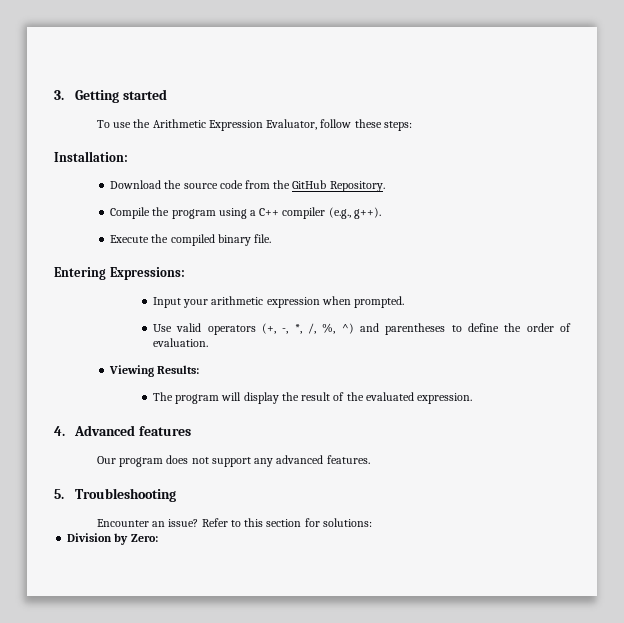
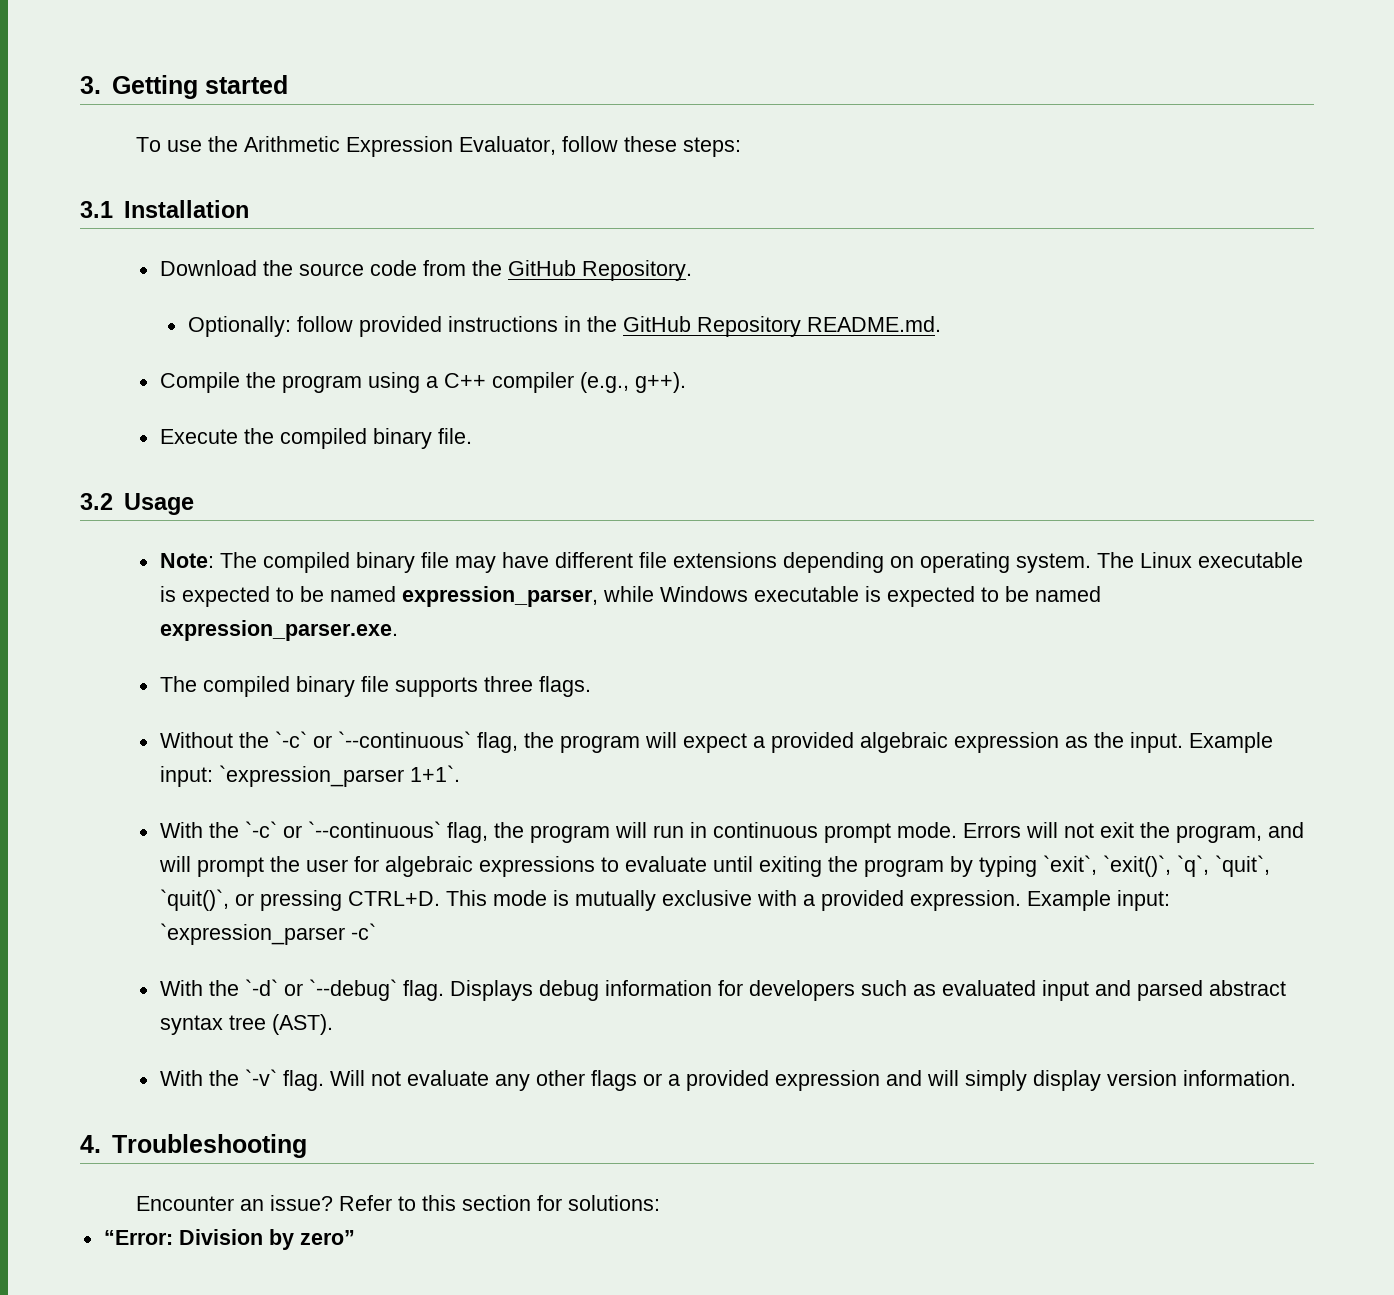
[54,151,128,162] Installation: -> [80,200,249,218] 3.1 Installation
(385, 186) none -> [187,316,941,337] // Optionally: follow provided instructions in the GitHub Repository README.md.
[54,267,185,280] [152,296,405,308] [152,323,572,335] [152,338,208,347] [109,365,200,377] [152,392,472,404] [54,425,192,436] [96,455,370,467] [54,489,64,499] Entering Expressions: // Input your arithmetic expression when prompted. // Use valid operators (+, -, *, /, %, ^) and parentheses to define the order of evaluation. // Viewing Results: // The program will display the result of the evaluated expression. // 4. Advanced features // Our program does not support any advanced features. // 5. -> [80,493,194,515] [159,552,1303,573] [159,586,1101,607] [159,620,398,641] [159,676,591,697] [159,731,1273,753] [159,765,460,787] [159,821,1304,843] [158,855,1270,877] [159,889,1170,911] [159,923,376,945] [159,979,1286,1001] [159,1014,333,1035] [159,1069,1296,1091] [80,1135,101,1153] 3.2 Usage // Note: The compiled binary file may have different file extensions depending on operating system. The Linux executable is expected to be named expression_parser, while Windows executable is expected to be named expression_parser.exe. // The compiled binary file supports three flags. // Without the `-c` or `--continuous` flag, the program will expect a provided algebraic expression as the input. Example input: `expression_parser 1+1`. // With the `-c` or `--continuous` flag, the program will run in continuous prompt mode. Errors will not exit the program, and will prompt the user for algebraic expressions to evaluate until exiting the program by typing `exit`, `exit()`, `q`, `quit`, `quit()`, or pressing CTRL+D. This mode is mutually exclusive with a provided expression. Example input: `expression_parser -c` // With the `-d` or `--debug` flag. Displays debug information for developers such as evaluated input and parsed abstract syntax tree (AST). // With the `-v` flag. Will not evaluate any other flags or a provided expression and will simply display version information. // 4.
(372, 522) none -> [103,1230,173,1245] “Error:
[130,534,158,542] Zero: -> [299,1230,355,1245] zero”

